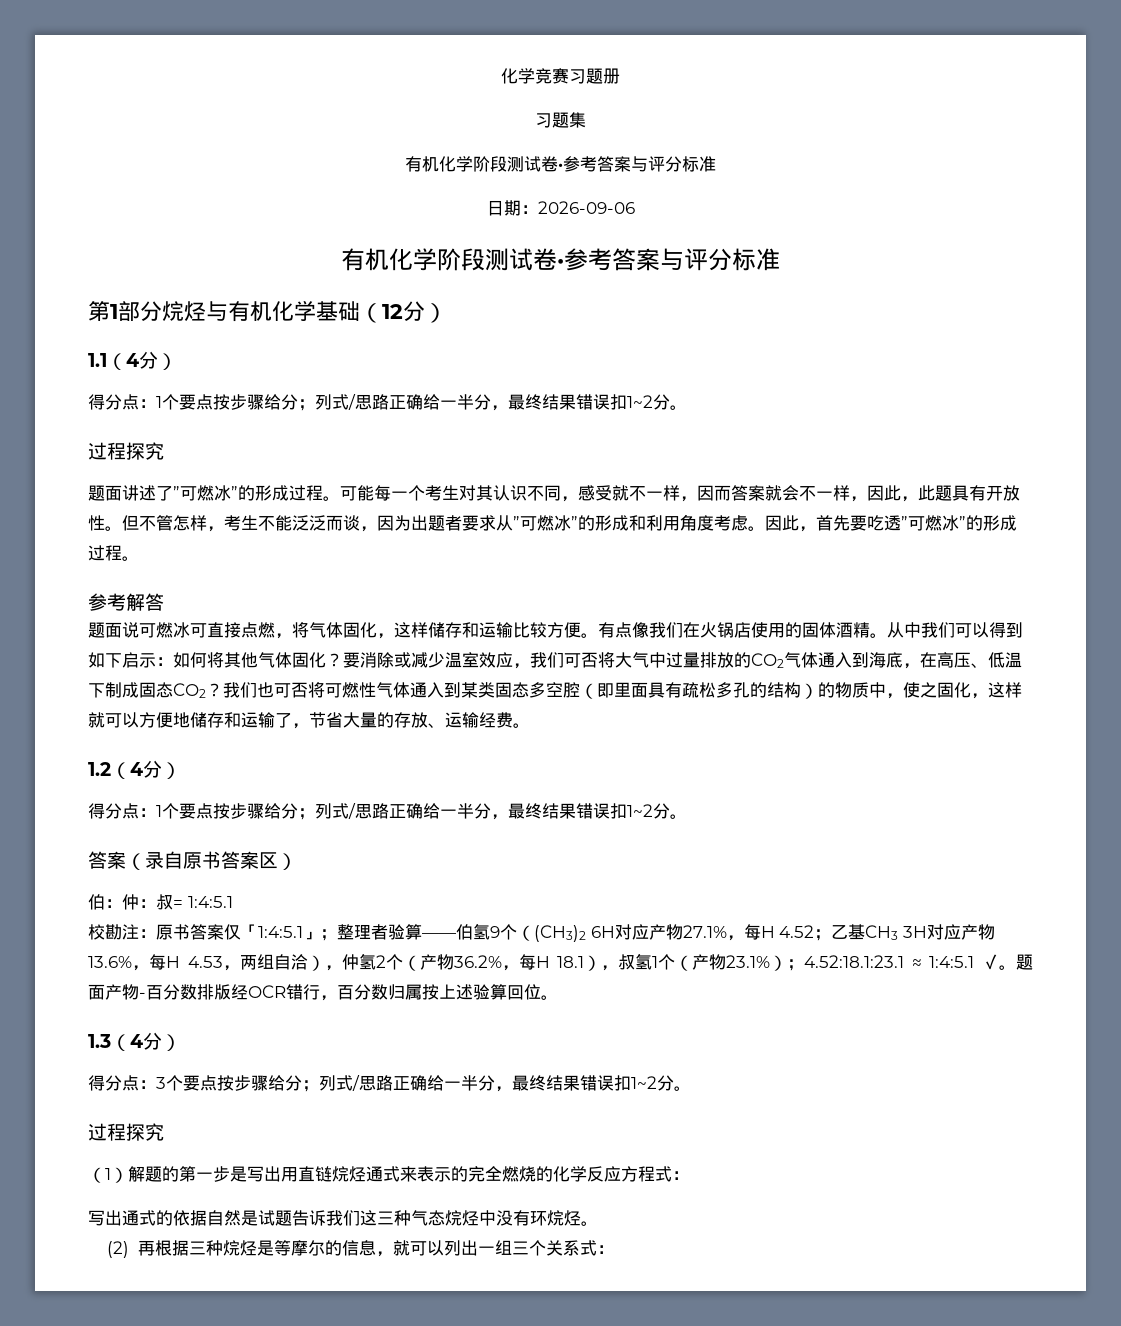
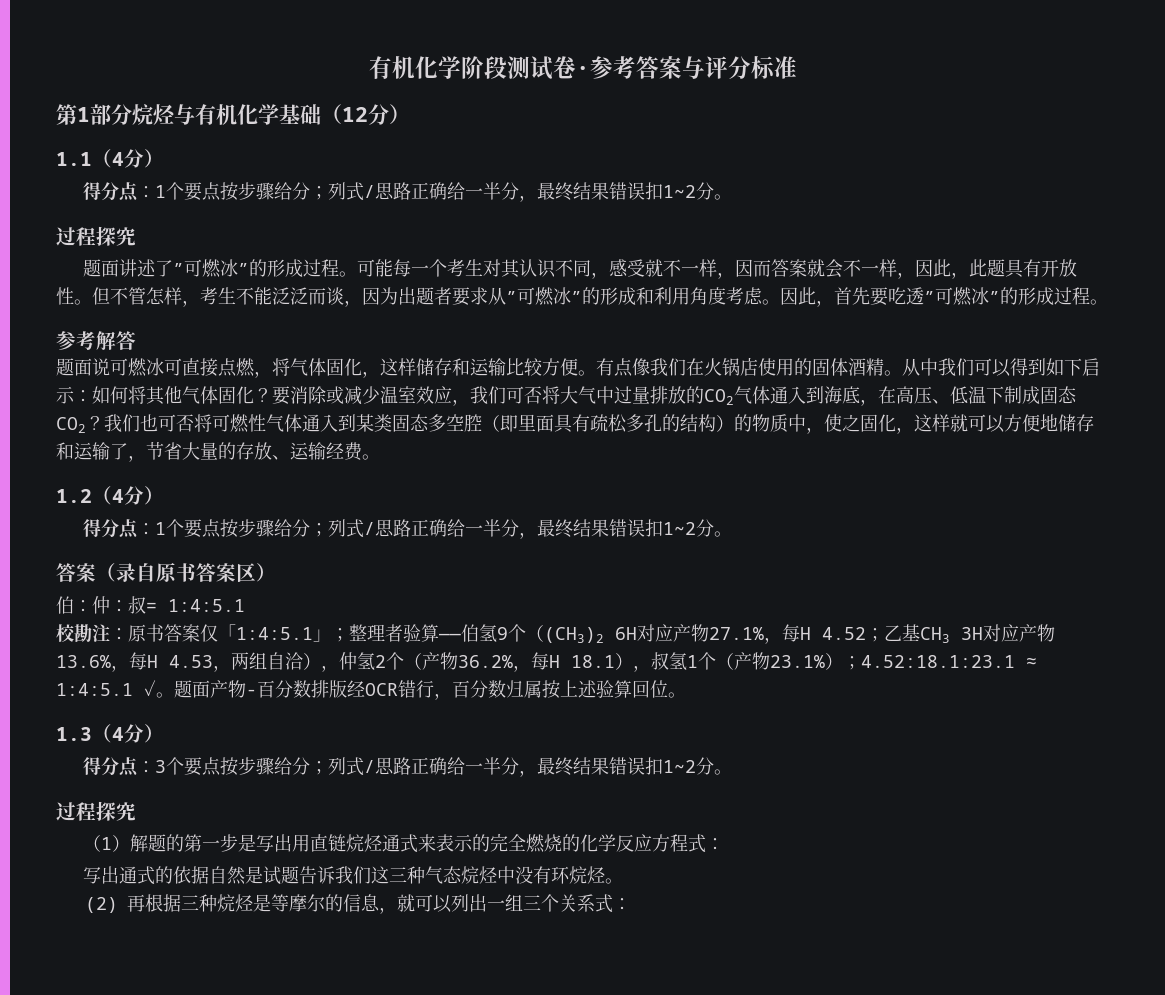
[501,68,620,84] [535,112,586,128] [405,156,716,172] [486,200,635,216] 化学竞赛习题册 // 习题集 // 有机化学阶段测试卷·参考答案与评分标准 // 日期：2026-09-06 // -> (368, 67) none

